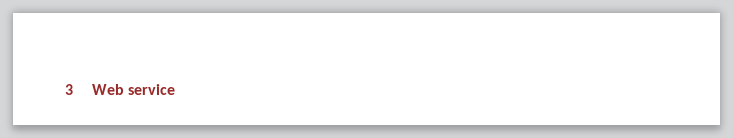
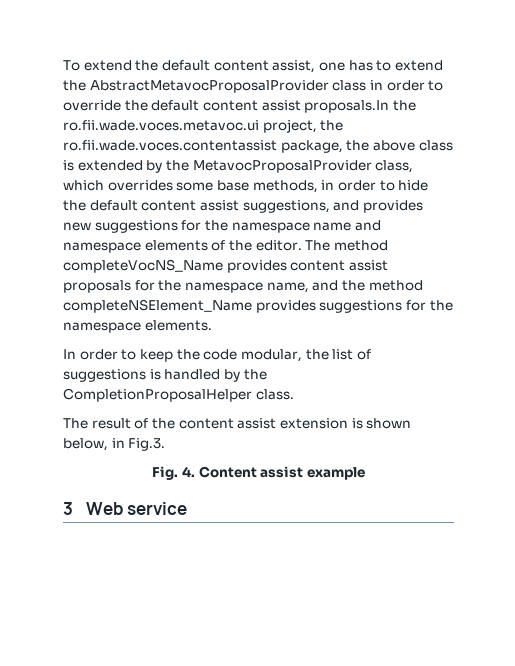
(65, 89) none -> [63,60,443,73] [63,80,444,93] [63,100,416,113] [63,119,344,133] [63,140,453,153] [63,160,414,173] [63,180,429,193] [63,200,423,213] [63,220,381,233] [63,240,388,253] [63,259,388,273] [63,280,423,293] [63,299,453,313] [63,320,212,333] [63,349,371,362] [63,369,267,382] [63,388,294,402] [63,418,412,429] [63,438,166,451] [152,466,365,480] To extend the default content assist, one has to extend the AbstractMetavocProposalProvider class in order to override the default content assist proposals.In the ro.fii.wade.voces.metavoc.ui project, the ro.fii.wade.voces.contentassist package, the above class is extended by the MetavocProposalProvider class, which overrides some base methods, in order to hide the default content assist suggestions, and provides new suggestions for the namespace name and namespace elements of the editor. The method completeVocNS_Name provides content assist proposals for the namespace name, and the method completeNSElement_Name provides suggestions for the namespace elements. // In order to keep the code modular, the list of suggestions is handled by the CompletionProposalHelper class. // The result of the content assist extension is shown below, in Fig.3. // Fig. 4. Content assist example //

